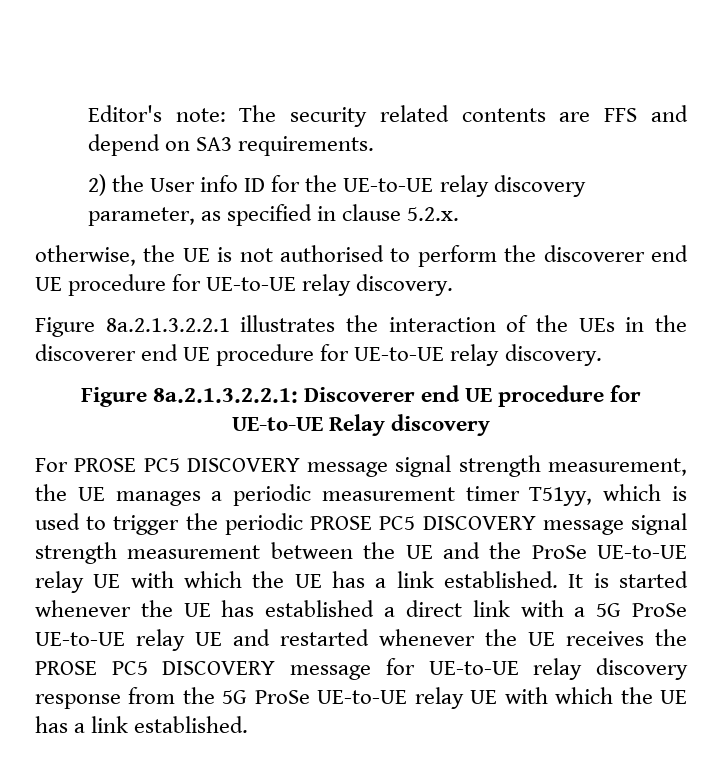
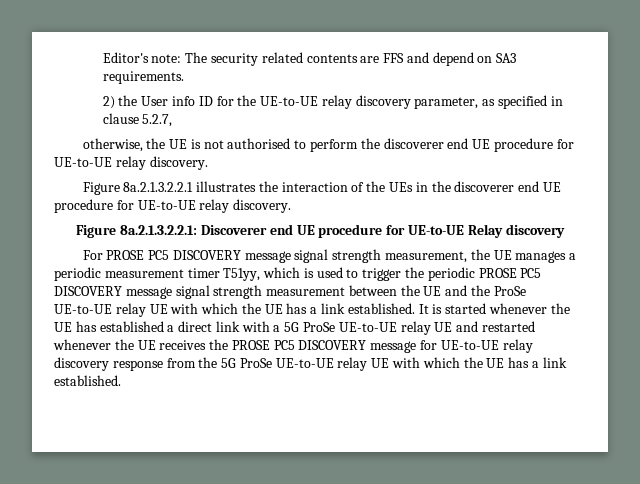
[407,207,460,221] 5.2.x. -> [142,114,173,127] 5.2.7,

